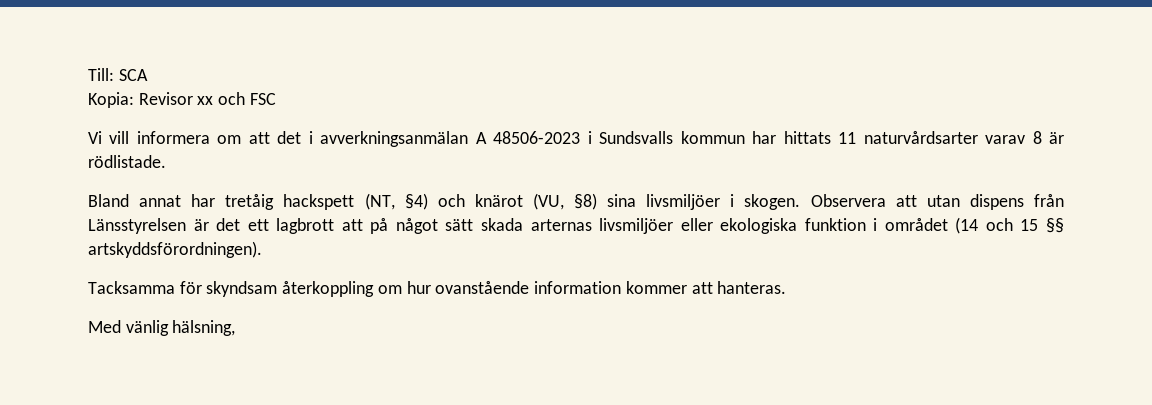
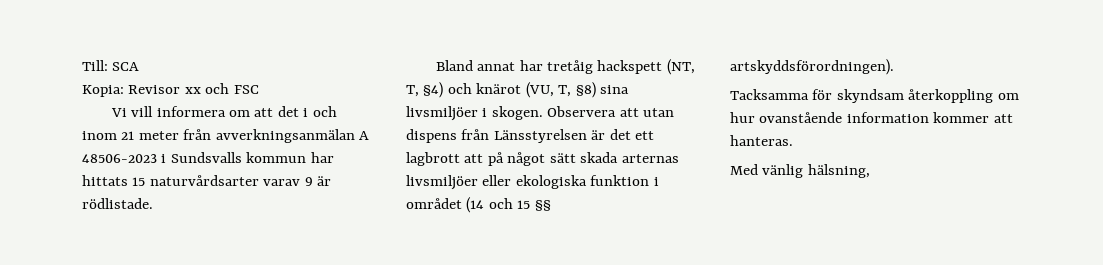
(313, 137) none -> [312,106,337,117] [82,129,212,140] och inom 21 meter från
[838,132,857,144] 11 -> [132,177,146,186] 15
[1032,131,1042,144] 8 -> [304,177,313,186] 9
(395, 201) none -> [406,85,419,97] T,
(564, 201) none -> [558,85,572,97] T,

